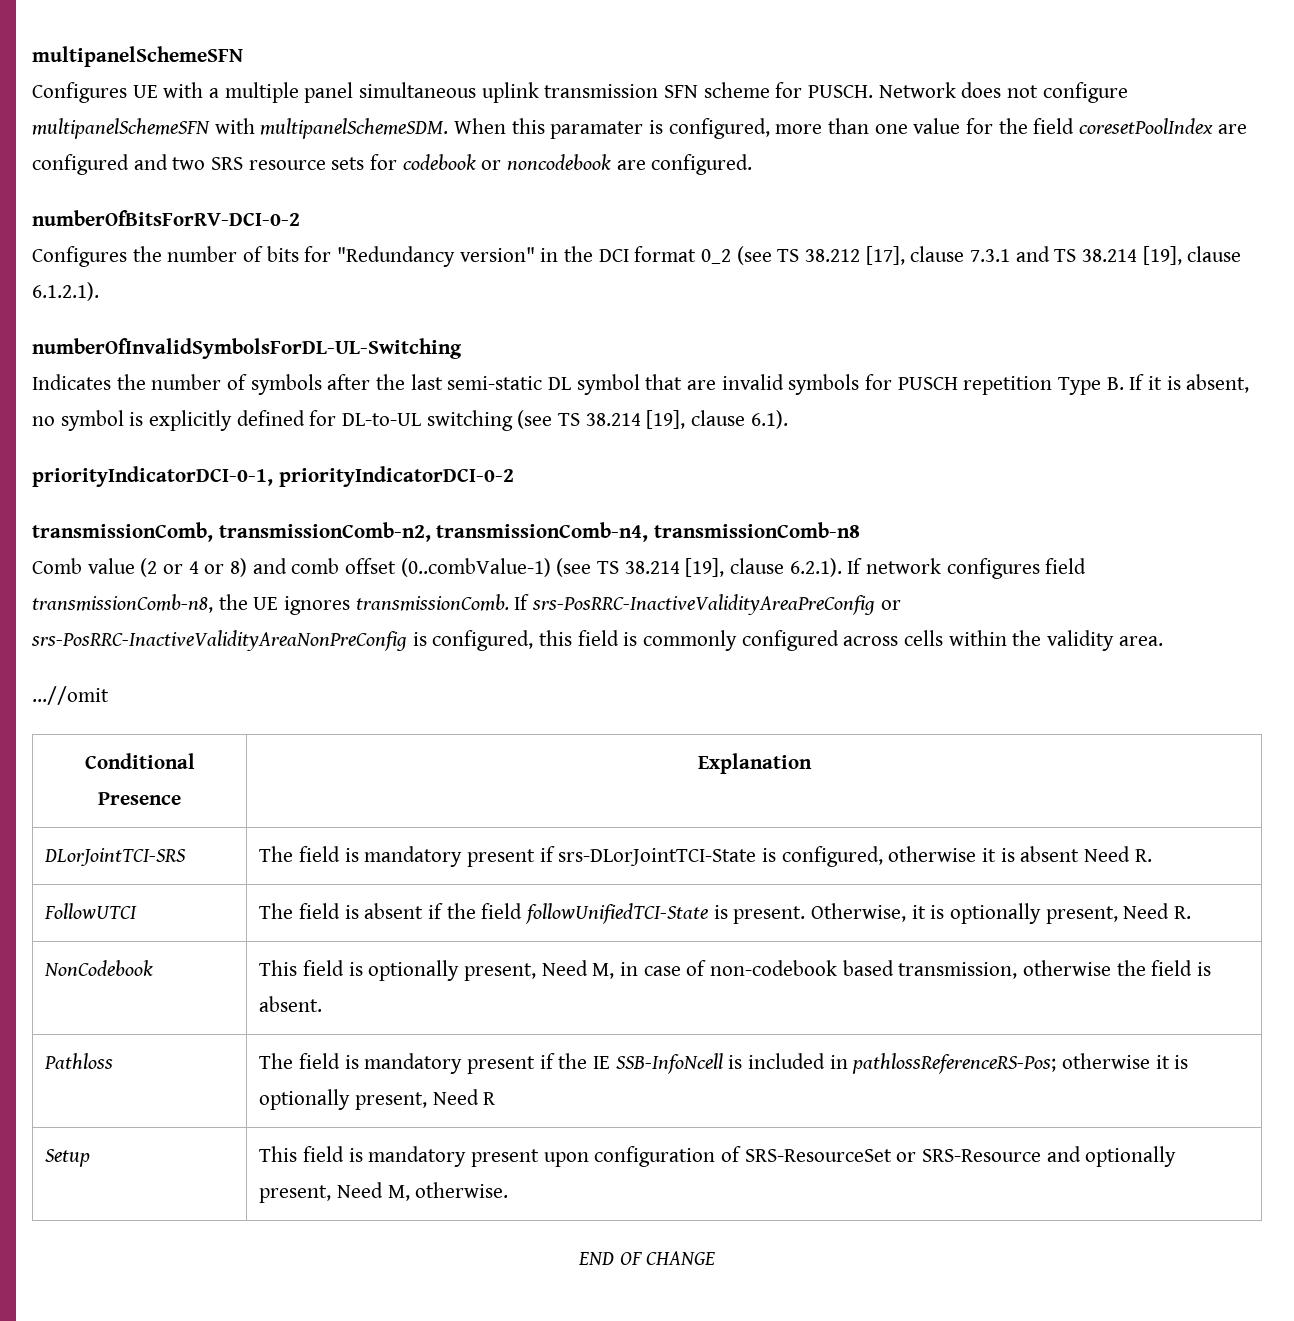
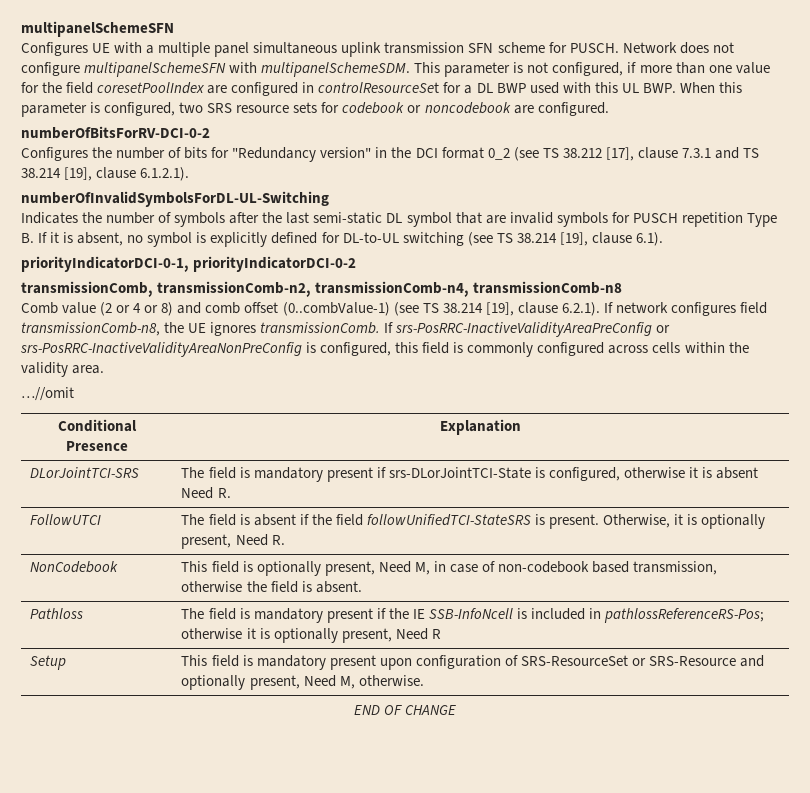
[454,118,770,139] When this paramater is configured, -> [414,62,637,77] This parameter is not configured, if
[133,154,168,170] and -> [302,82,742,94] [21,102,176,117] in controlResourceSet for a DL BWP used with this UL BWP. When this parameter is configured,
[525,903,709,924] followUnifiedTCI-State -> [366,514,531,526] followUnifiedTCI-StateSRS

